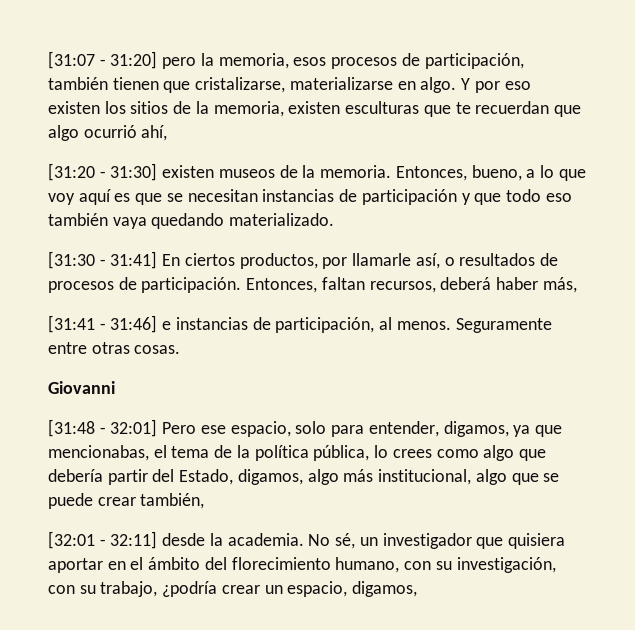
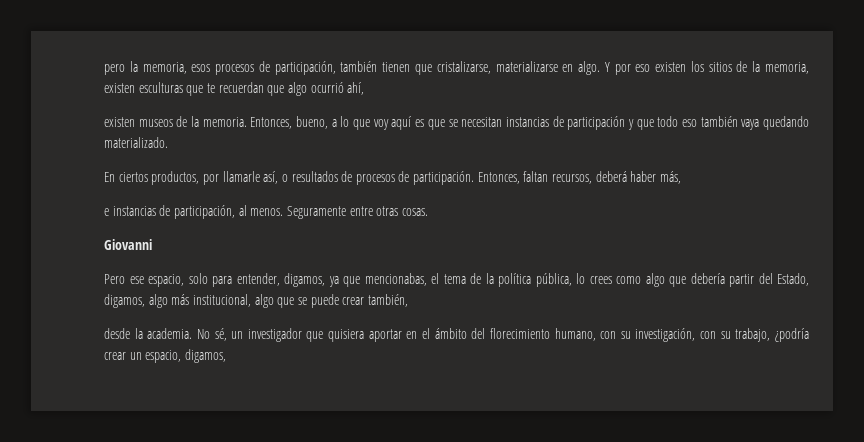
[48,51,158,69] [31:07 - 31:20] -> (104, 69) none
[48,163,158,181] [31:20 - 31:30] -> (365, 88) none
[48,251,158,269] [31:30 - 31:41] -> (168, 142) none
[48,315,158,333] [31:41 - 31:46] -> (681, 177) none
[48,419,158,437] [31:48 - 32:01] -> (152, 244) none
[48,531,158,549] [32:01 - 32:11] -> (408, 300) none

